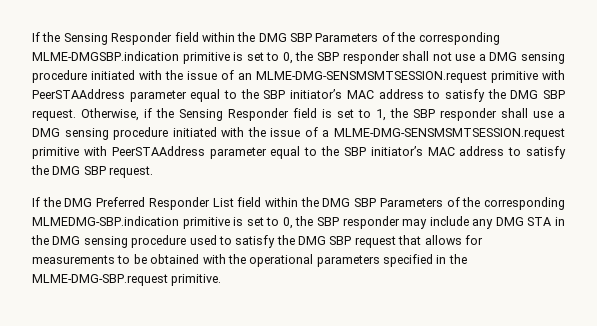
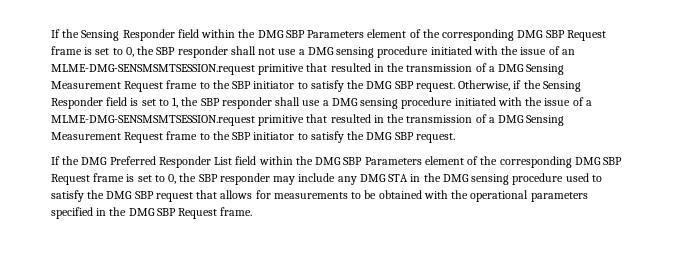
[381,32,500,45] [32,51,230,64] of the corresponding MLME-DMGSBP.indication primitive -> [367,29,606,41] [51,46,82,55] element of the corresponding DMG SBP Request frame
[542,70,565,80] [32,89,424,102] with PeerSTAAddress parameter equal to the SBP initiator’s MAC address -> [306,63,565,75] [51,80,295,92] that resulted in the transmission of a DMG Sensing Measurement Request frame to the SBP initiator
[83,146,505,159] with PeerSTAAddress parameter equal to the SBP initiator’s MAC address -> [306,114,565,126] [51,131,295,143] that resulted in the transmission of a DMG Sensing Measurement Request frame to the SBP initiator
[446,197,565,210] [32,216,230,229] of the corresponding MLMEDMG-SBP.indication primitive -> [424,156,623,168] [51,173,125,185] element of the corresponding DMG SBP Request frame
[32,274,222,286] MLME-DMG-SBP.request primitive. -> [128,207,253,219] DMG SBP Request frame.

